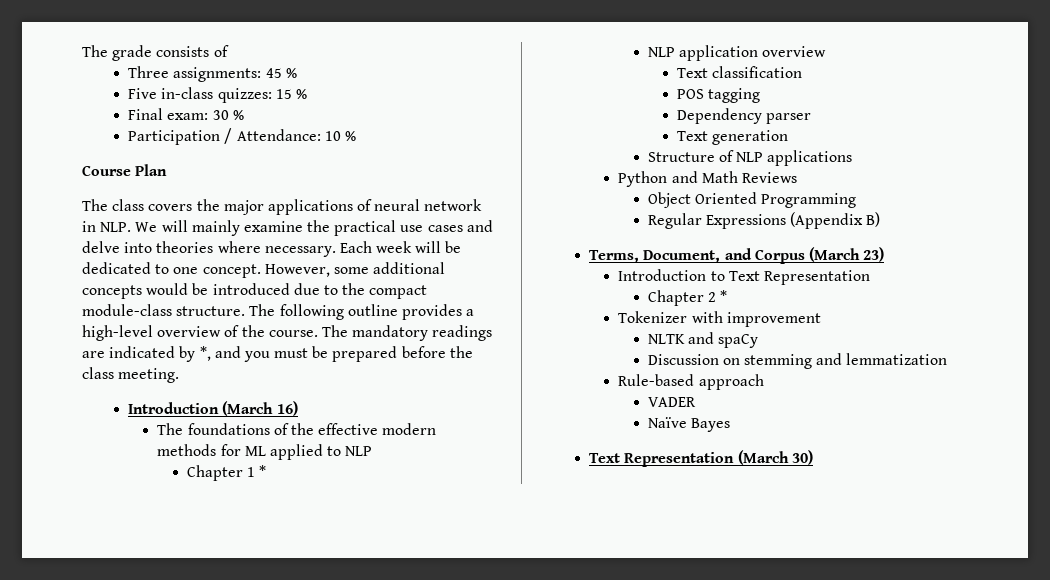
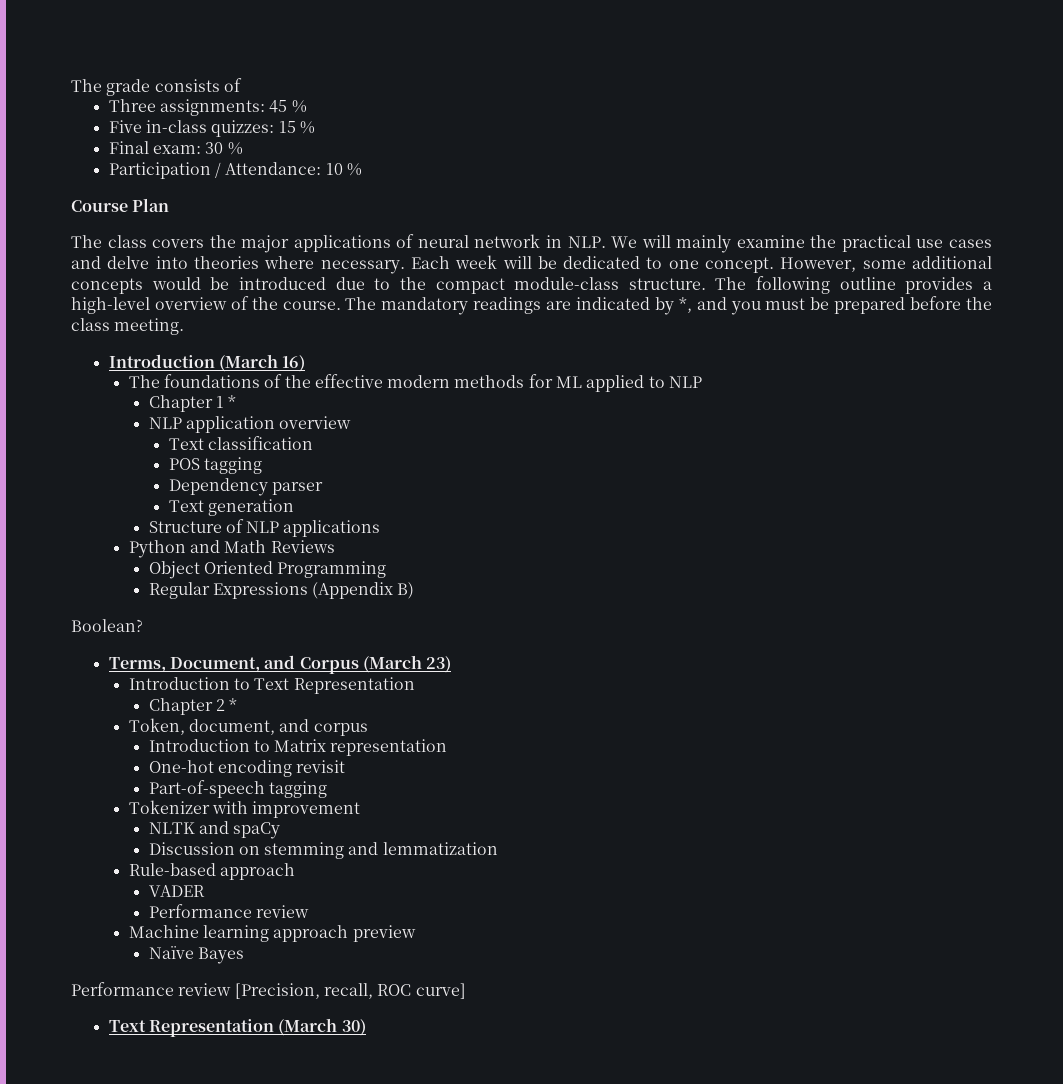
(881, 219) none -> [71,619,143,632] // Boolean?
(727, 296) none -> [128,718,368,736] [148,739,448,756] [148,760,346,777] [148,780,327,798] // Token, document, and corpus // Introduction to Matrix representation // One-hot encoding revisit // Part-of-speech tagging
[647,417,730,432] Naïve Bayes -> [148,904,309,918] [128,925,416,942] [148,946,244,964] [71,982,466,999] Performance review // Machine learning approach preview // Naïve Bayes // Performance review [Precision, recall, ROC curve]

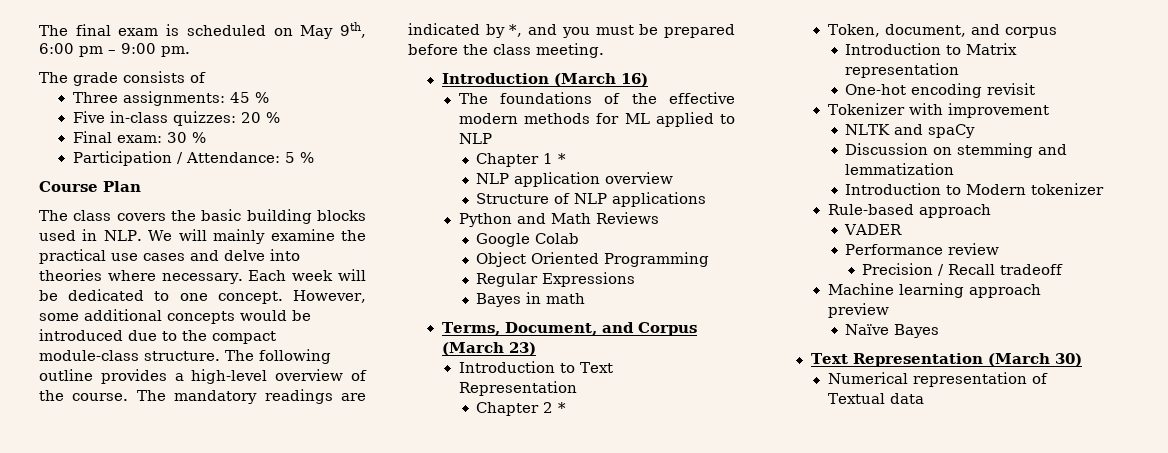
[71,79,102,92] The -> [39,22,366,39] [39,43,190,57] [39,72,68,83] The final exam is scheduled on May 9th, 6:00 pm – 9:00 pm. // The
[278,121,296,133] 15 -> [240,112,261,123] 20
[325,163,343,175] 10 -> [284,152,295,163] 5
[241,234,541,253] major applications of neural network -> [201,209,366,224] [39,230,76,241] basic building blocks used
[168,436,313,450] [168,457,262,474] [168,478,323,496] [168,499,294,516] // Text classification // POS tagging // Dependency parser // Text generation -> (674, 178) none
(335, 546) none -> [476,233,580,247] // Google Colab
[312,582,415,599] [71,619,143,632] (Appendix B) // Boolean? -> [476,292,586,307] // Bayes in math
[148,780,327,798] // Part-of-speech tagging -> (1036, 89) none
(498, 848) none -> [845,183,1105,195] // Introduction to Modern tokenizer
(309, 911) none -> [862,263,1064,276] // Precision / Recall tradeoff
[71,982,466,999] // Performance review [Precision, recall, ROC curve] -> (940, 331) none
(366, 1027) none -> [827,372,1048,387] [827,393,924,404] // Numerical representation of Textual data

